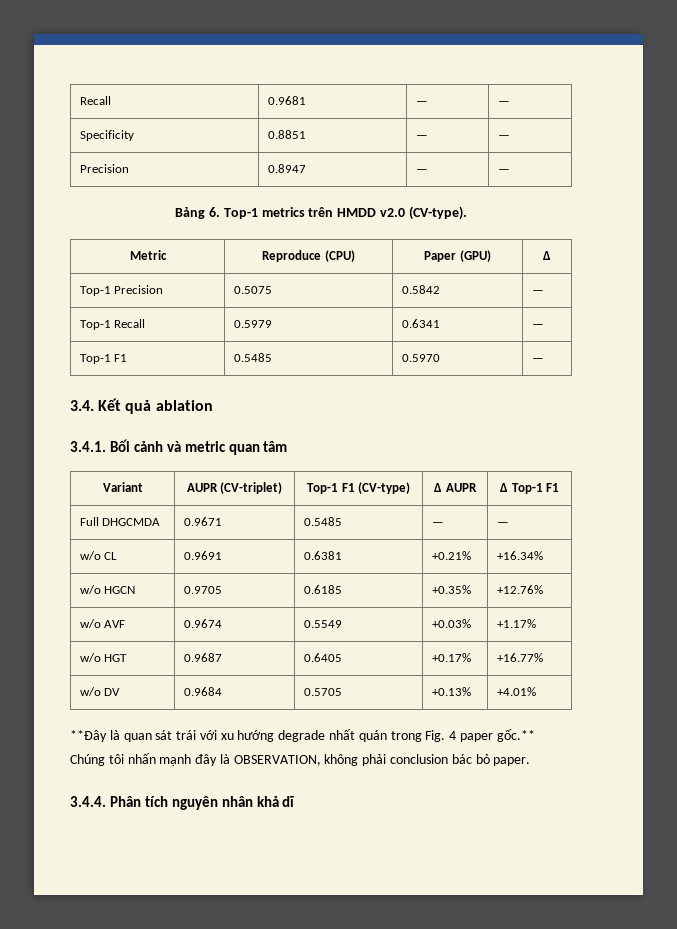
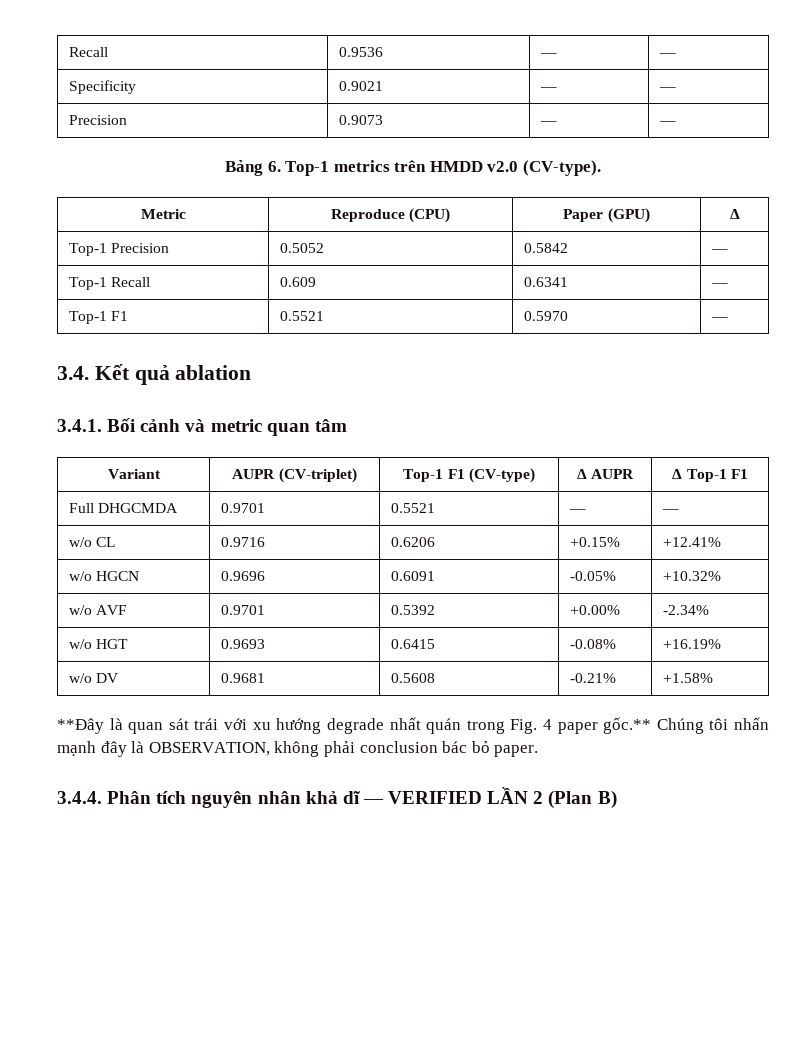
[79,96,111,105] [267,96,306,105] Recall | 0.9681 -> [68,47,108,57] [338,47,383,57] Recall | 0.9536
[267,130,306,139] 0.8851 -> [338,81,383,91] 0.9021
[267,164,306,173] 0.8947 -> [338,115,383,125] 0.9073
[233,286,272,294] 0.5075 -> [279,243,324,253] 0.5052
[233,320,272,328] 0.5979 -> [279,277,316,287] 0.609
[233,353,272,362] 0.5485 -> [279,311,324,321] 0.5521
[183,517,222,526] [303,517,342,526] 0.9671 | 0.5485 -> [220,503,265,513] [390,503,435,513] 0.9701 | 0.5521
[183,551,222,560] [303,551,342,560] [431,551,471,560] [496,551,543,560] [79,585,136,594] [183,586,222,594] [303,585,342,594] [431,585,471,594] [496,585,543,594] [79,619,126,628] [183,619,222,628] [303,620,342,628] [431,619,471,628] [496,619,536,628] [79,653,128,662] [183,653,222,662] [303,653,342,662] [431,653,471,662] [496,653,543,662] [79,687,121,696] [183,687,222,696] [303,688,342,696] [431,687,471,696] [496,687,536,696] 0.9691 | 0.6381 | +0.21% | +16.34% // w/o HGCN | 0.9705 | 0.6185 | +0.35% | +12.76% // w/o AVF | 0.9674 | 0.5549 | +0.03% | +1.17% // w/o HGT | 0.9687 | 0.6405 | +0.17% | +16.77% // w/o DV | 0.9684 | 0.5705 | +0.13% | +4.01% -> [220,537,265,547] [390,537,435,547] [569,537,620,547] [662,537,721,547] [68,571,139,581] [220,571,265,581] [390,571,435,581] [569,571,616,581] [662,571,721,581] [68,605,127,615] [220,605,265,615] [390,605,435,615] [569,605,620,615] [662,605,709,615] [68,639,128,649] [220,639,265,649] [390,639,435,649] [569,639,616,649] [662,639,721,649] [68,673,119,683] [220,673,265,683] [390,673,435,683] [569,673,616,683] [662,673,713,683] 0.9716 | 0.6206 | +0.15% | +12.41% // w/o HGCN | 0.9696 | 0.6091 | -0.05% | +10.32% // w/o AVF | 0.9701 | 0.5392 | +0.00% | -2.34% // w/o HGT | 0.9693 | 0.6415 | -0.08% | +16.19% // w/o DV | 0.9681 | 0.5608 | -0.21% | +1.58%
(296, 801) none -> [362,787,617,809] — VERIFIED LẦN 2 (Plan B)

